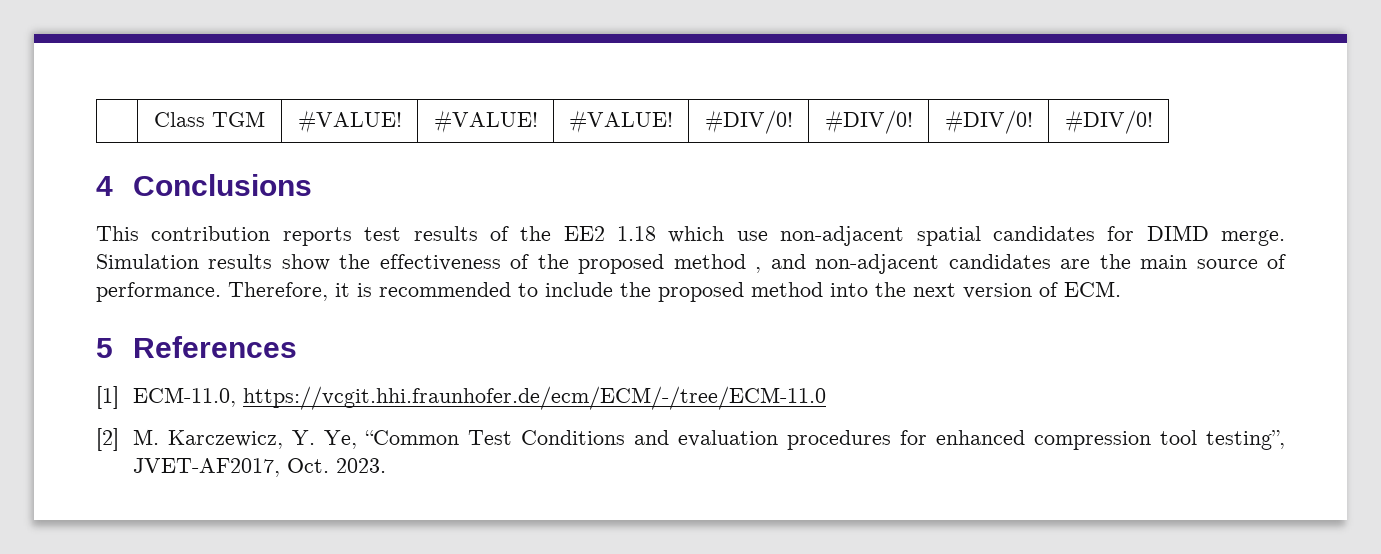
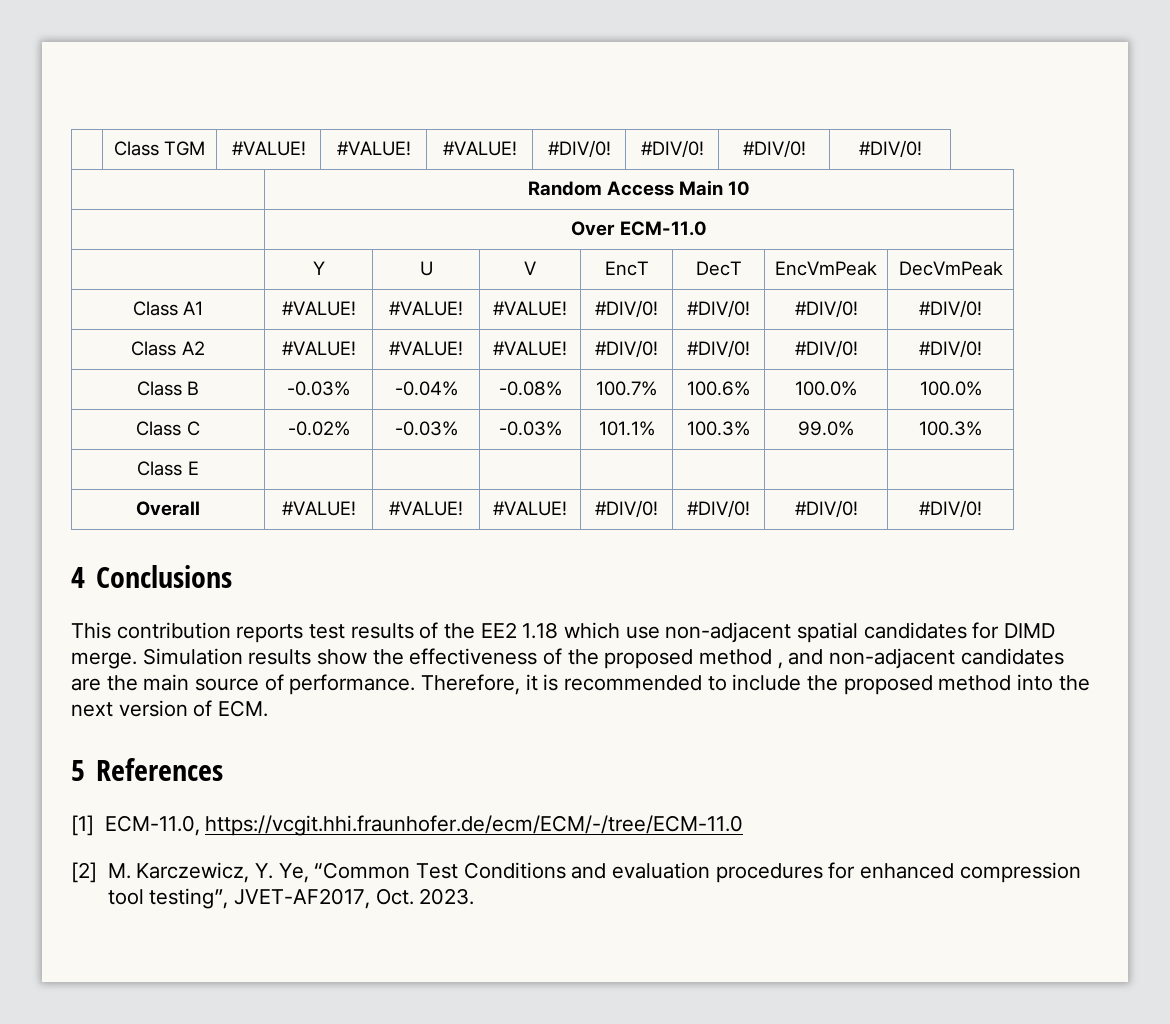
(1153, 122) none -> [527,180,751,196] [571,221,707,236] [312,261,325,275] [419,261,433,276] [524,261,536,275] [604,261,649,276] [695,261,742,276] [775,261,877,276] [898,261,1003,276] [132,301,204,316] [281,301,356,316] [389,301,463,316] [493,301,567,316] [595,300,658,318] [687,300,750,318] [794,300,858,318] [919,300,982,318] [131,341,205,356] [281,341,356,356] [389,341,463,356] [493,341,567,356] [595,340,658,358] [687,340,750,358] [794,340,858,358] [919,340,982,358] [136,381,200,396] [287,381,350,396] [394,381,458,396] [498,381,562,396] [596,381,657,396] [687,381,750,396] [795,381,857,396] [919,381,982,396] [136,421,200,436] [287,421,350,436] [394,421,458,436] [498,421,562,436] [598,421,655,436] [687,421,750,436] [798,421,854,436] [919,421,982,436] [137,461,199,476] [136,501,200,516] [281,501,356,516] [389,501,463,516] [493,501,567,516] [595,500,658,518] [687,500,750,518] [794,500,858,518] [919,500,982,518] // | Random Access Main 10 // | Over ECM-11.0 // | Y | U | V | EncT | DecT | EncVmPeak | DecVmPeak // Class A1 | #VALUE! | #VALUE! | #VALUE! | #DIV/0! | #DIV/0! | #DIV/0! | #DIV/0! // Class A2 | #VALUE! | #VALUE! | #VALUE! | #DIV/0! | #DIV/0! | #DIV/0! | #DIV/0! // Class B | -0.03% | -0.04% | -0.08% | 100.7% | 100.6% | 100.0% | 100.0% // Class C | -0.02% | -0.03% | -0.03% | 101.1% | 100.3% | 99.0% | 100.3% // Class E | | | | | | | // Overall | #VALUE! | #VALUE! | #VALUE! | #DIV/0! | #DIV/0! | #DIV/0! | #DIV/0!

